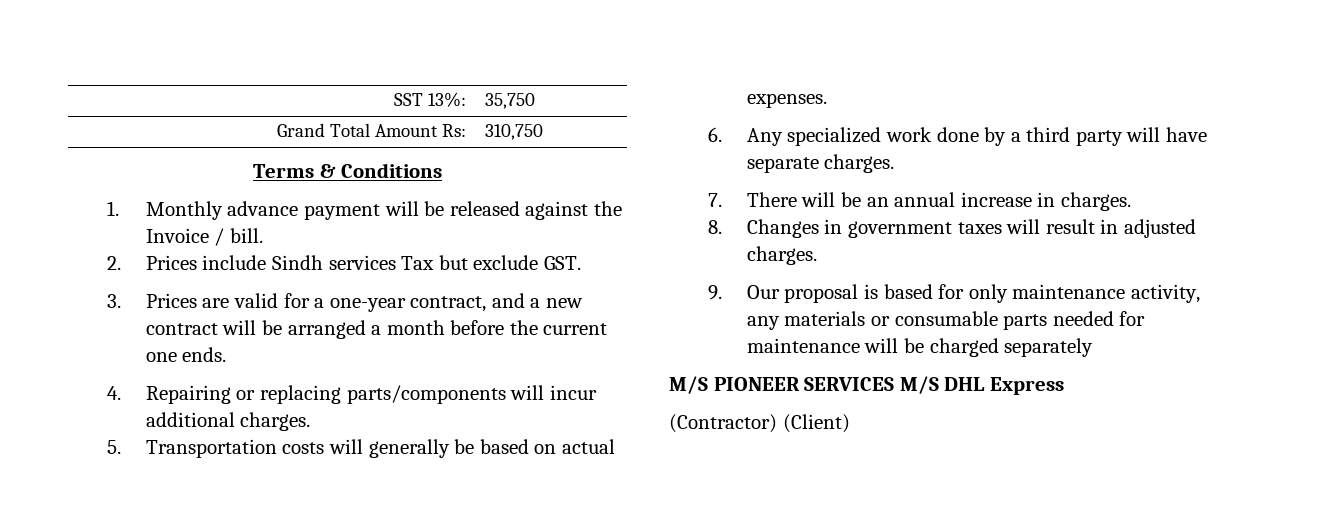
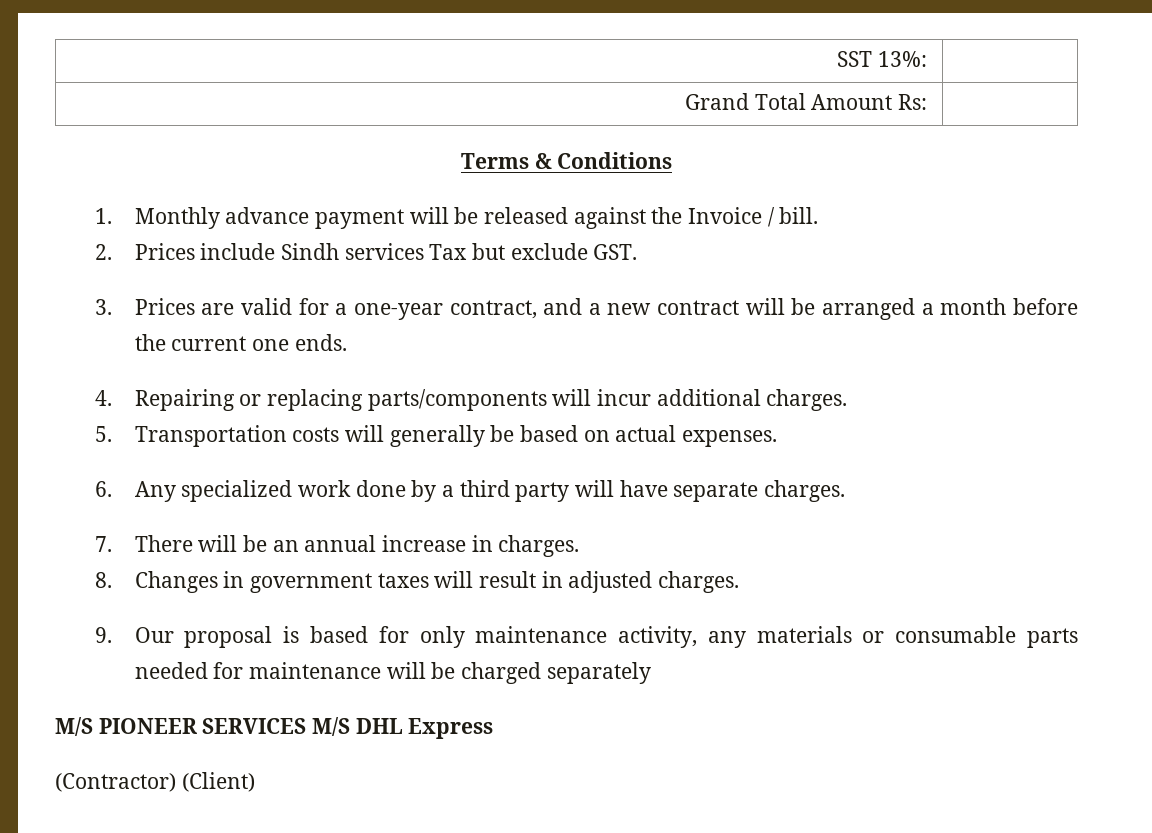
[484,93,535,109] 35,750 -> (928, 59) none
[484,124,543,140] 310,750 -> (928, 102) none

